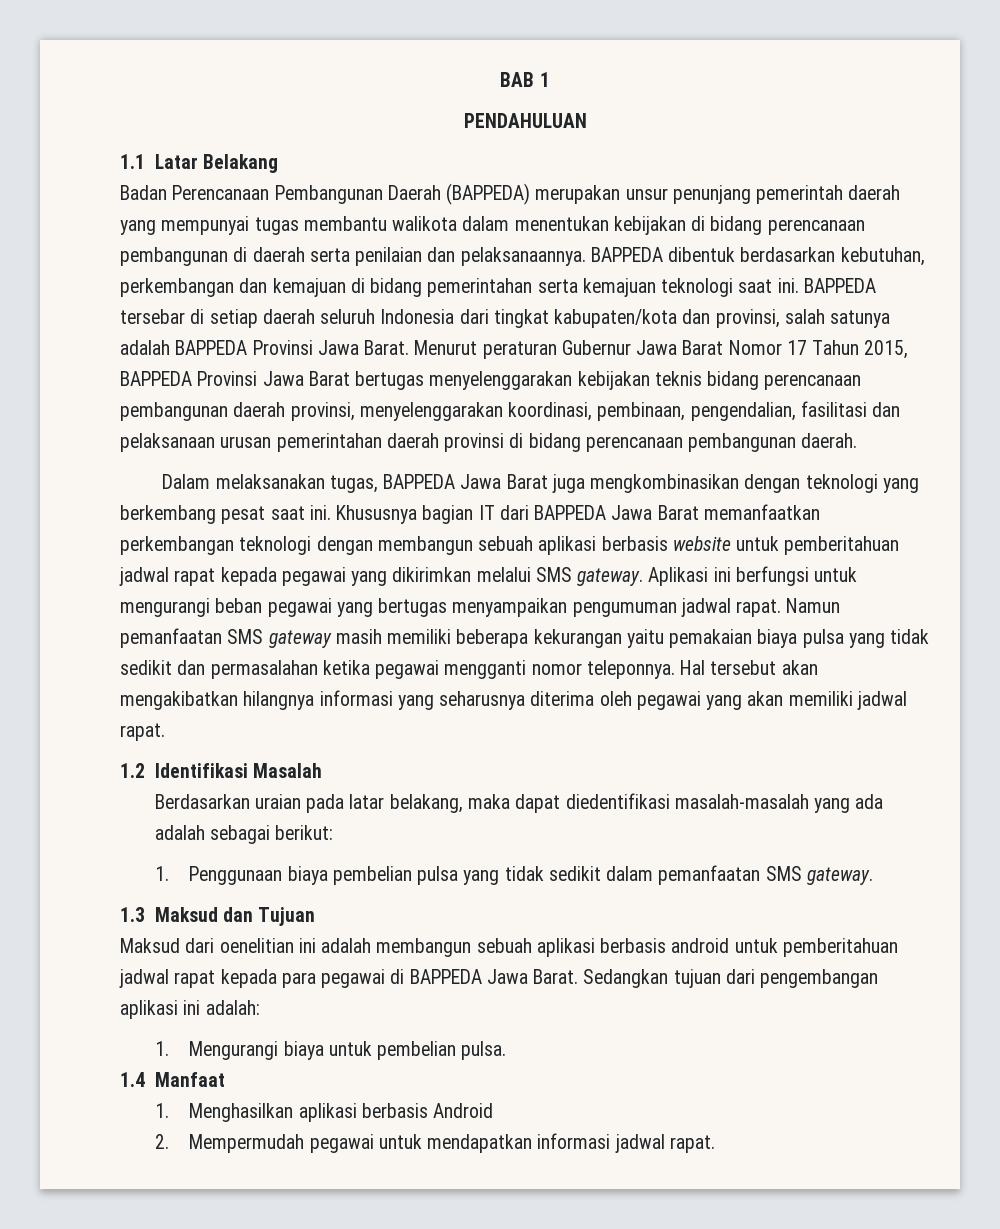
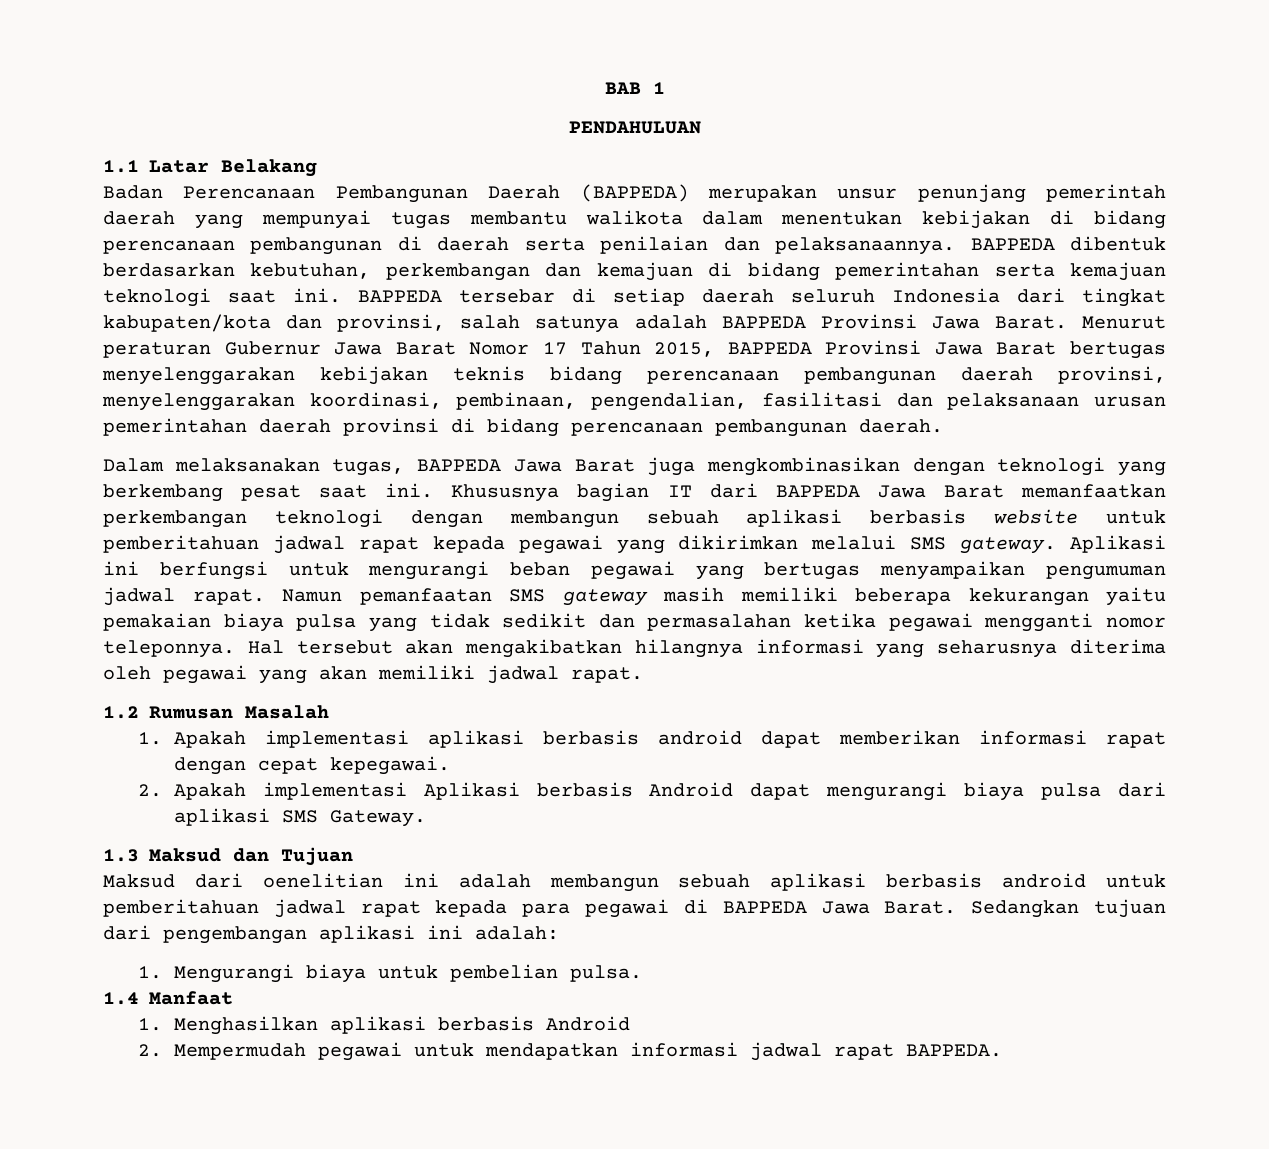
[154,763,248,778] Identifikasi -> [149,706,233,719] Rumusan
[154,793,884,813] [154,825,334,844] [154,865,874,885] Berdasarkan uraian pada latar belakang, maka dapat diedentifikasi masalah-masalah yang ada adalah sebagai berikut: // 1. Penggunaan biaya pembelian pulsa yang tidak sedikit dalam pemanfaatan SMS gateway. -> [138,730,1167,748] [173,756,450,775] [138,782,1166,801] [173,808,426,827] 1. Apakah implementasi aplikasi berbasis android dapat memberikan informasi rapat dengan cepat kepegawai. // 2. Apakah implementasi Aplikasi berbasis Android dapat mengurangi biaya pulsa dari aplikasi SMS Gateway.
[669,1135,715,1153] rapat. -> [833,1044,1002,1060] rapat BAPPEDA.

